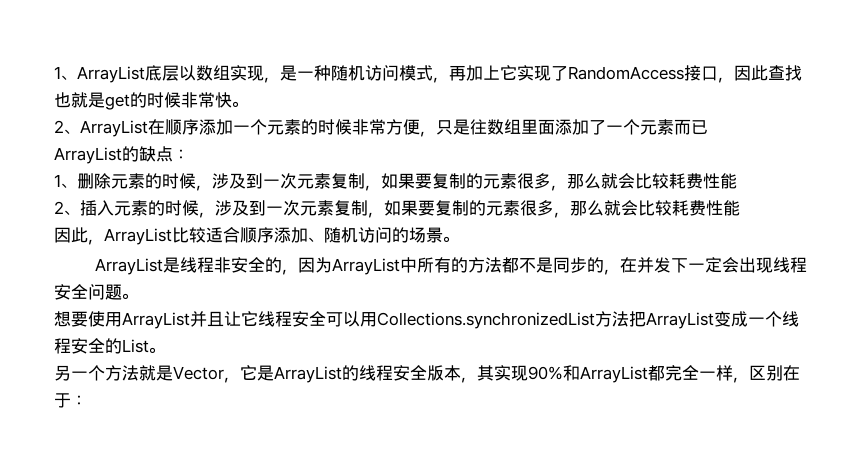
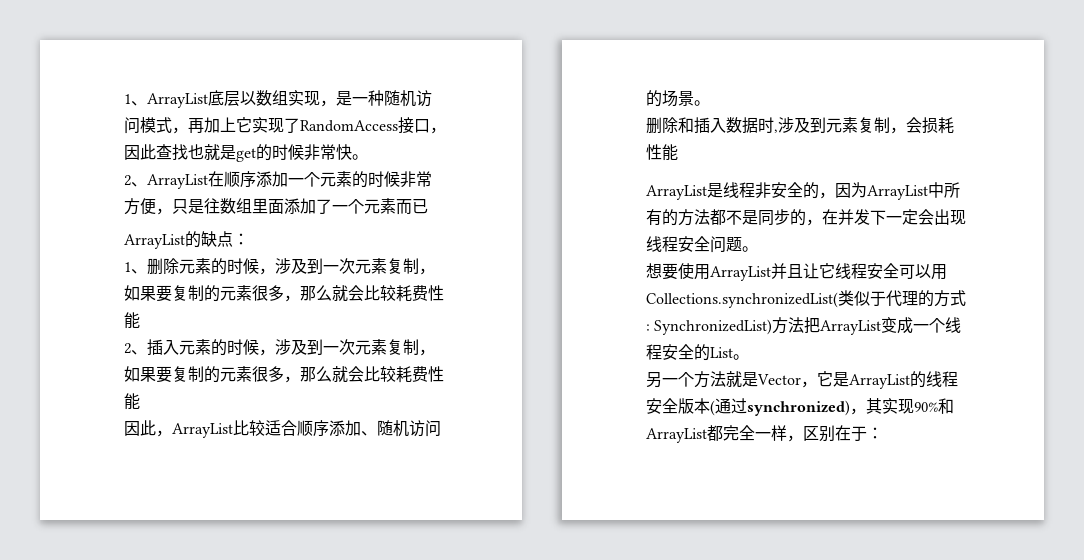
(459, 239) none -> [646,117,954,134] [646,144,678,161] // 删除和插入数据时,涉及到元素复制，会损耗性能
[377,312,595,329] Collections.synchronizedList -> [646,290,966,308] [646,319,773,335] Collections.synchronizedList(类似于代理的方式: SynchronizedList)
(461, 373) none -> [710,398,850,416] (通过synchronized)

